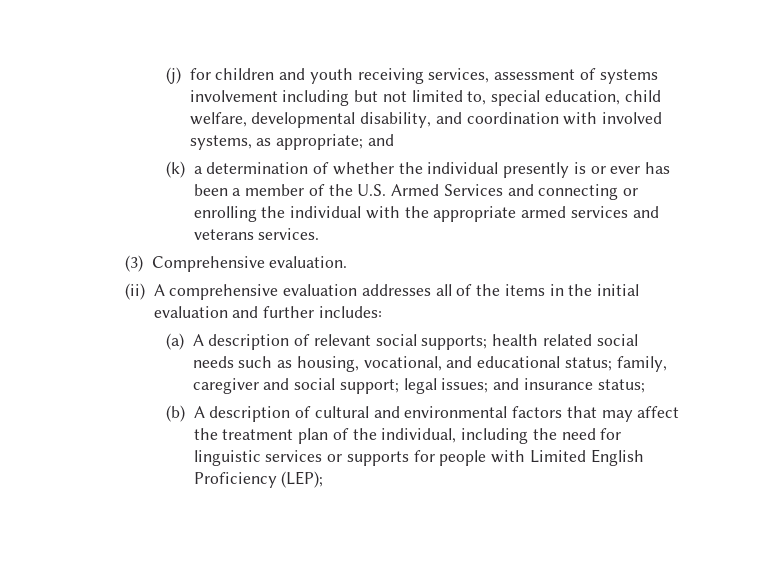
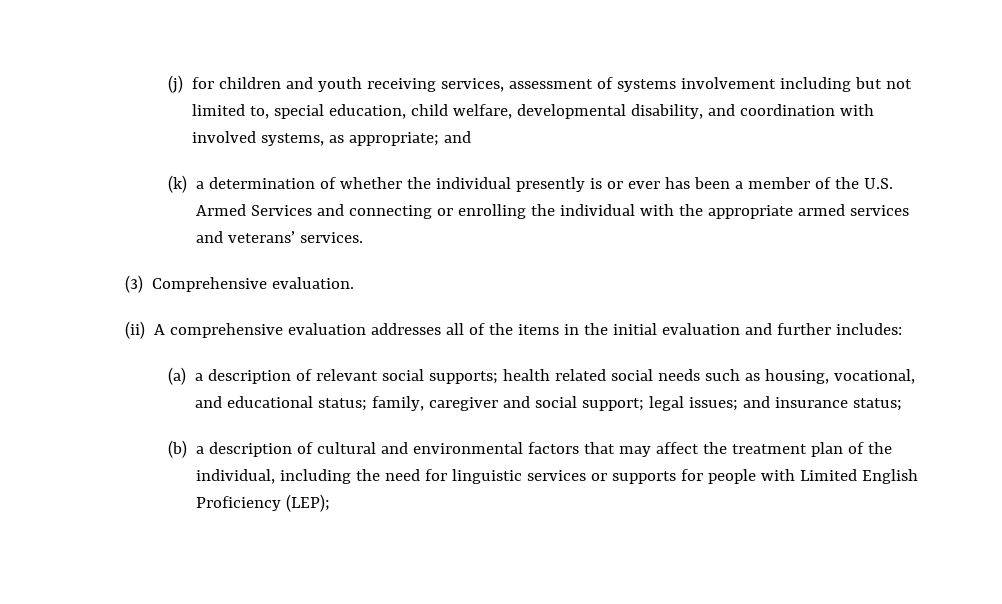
[193,229,254,240] veterans -> [227,231,295,243] veterans’
[192,334,204,346] A -> [194,373,203,381] a
[193,406,205,418] A -> [195,446,204,454] a

